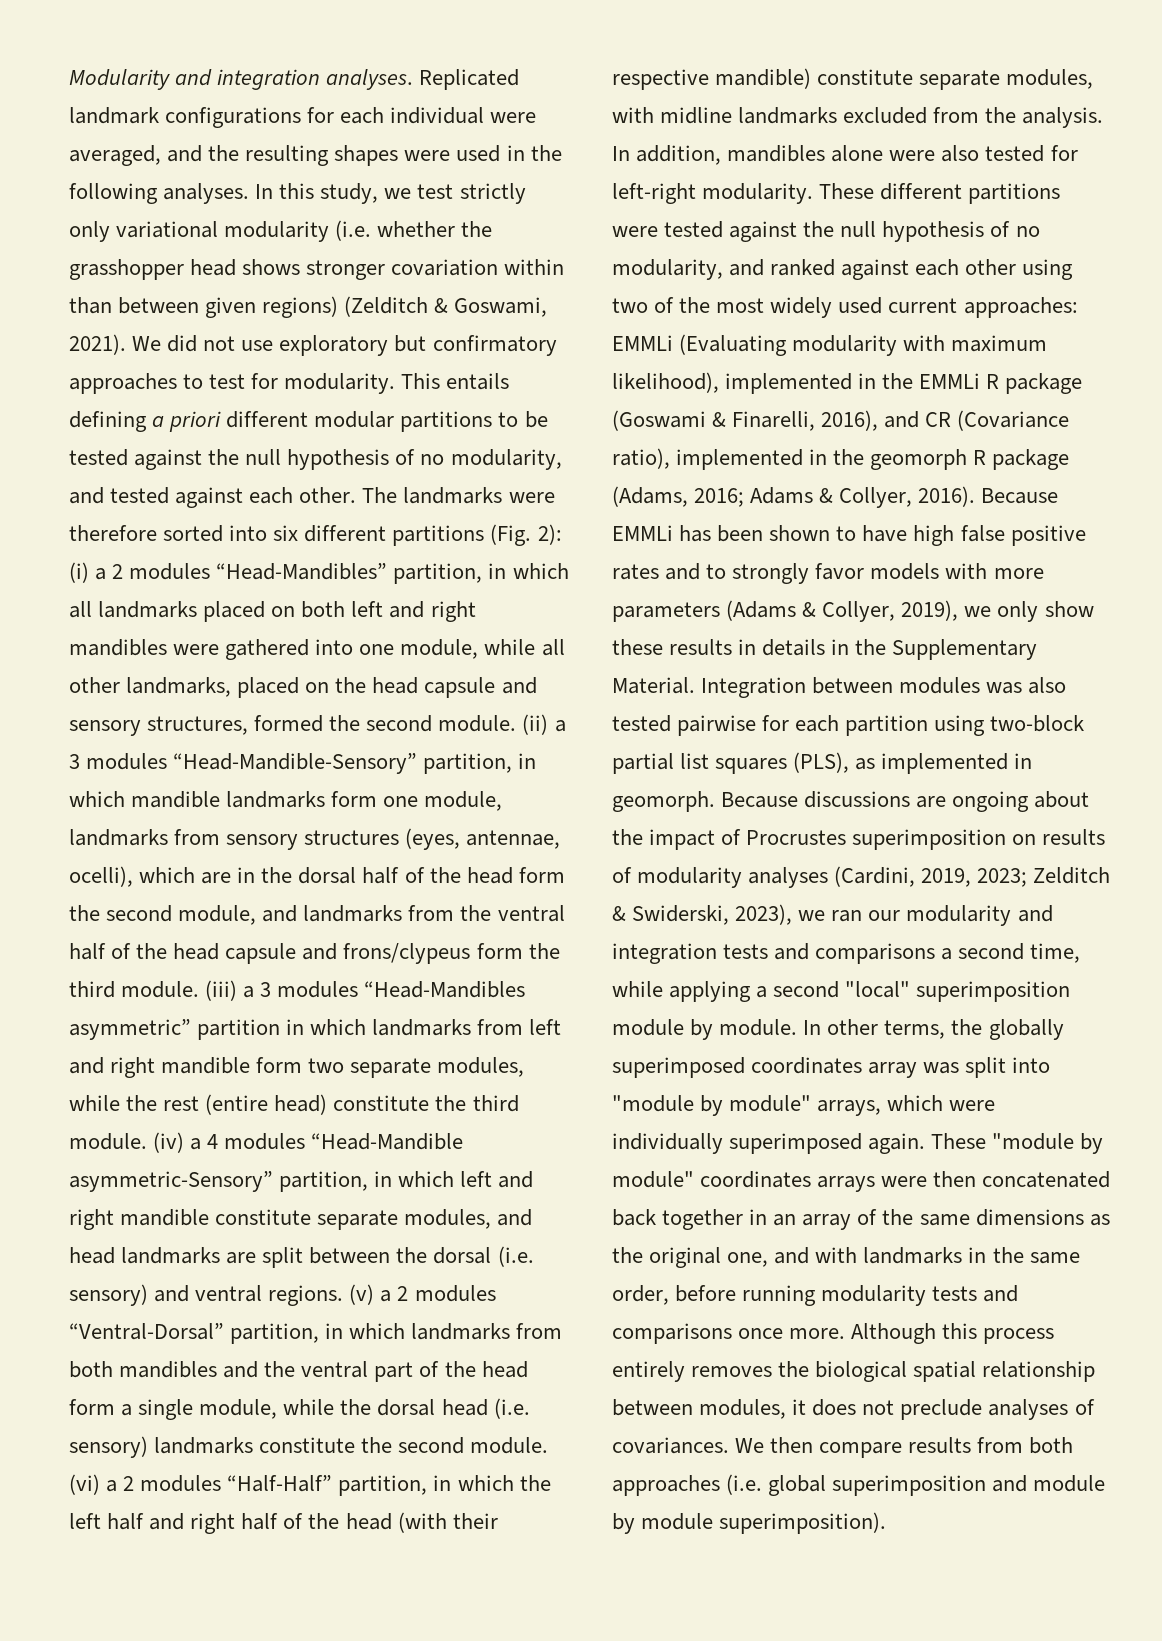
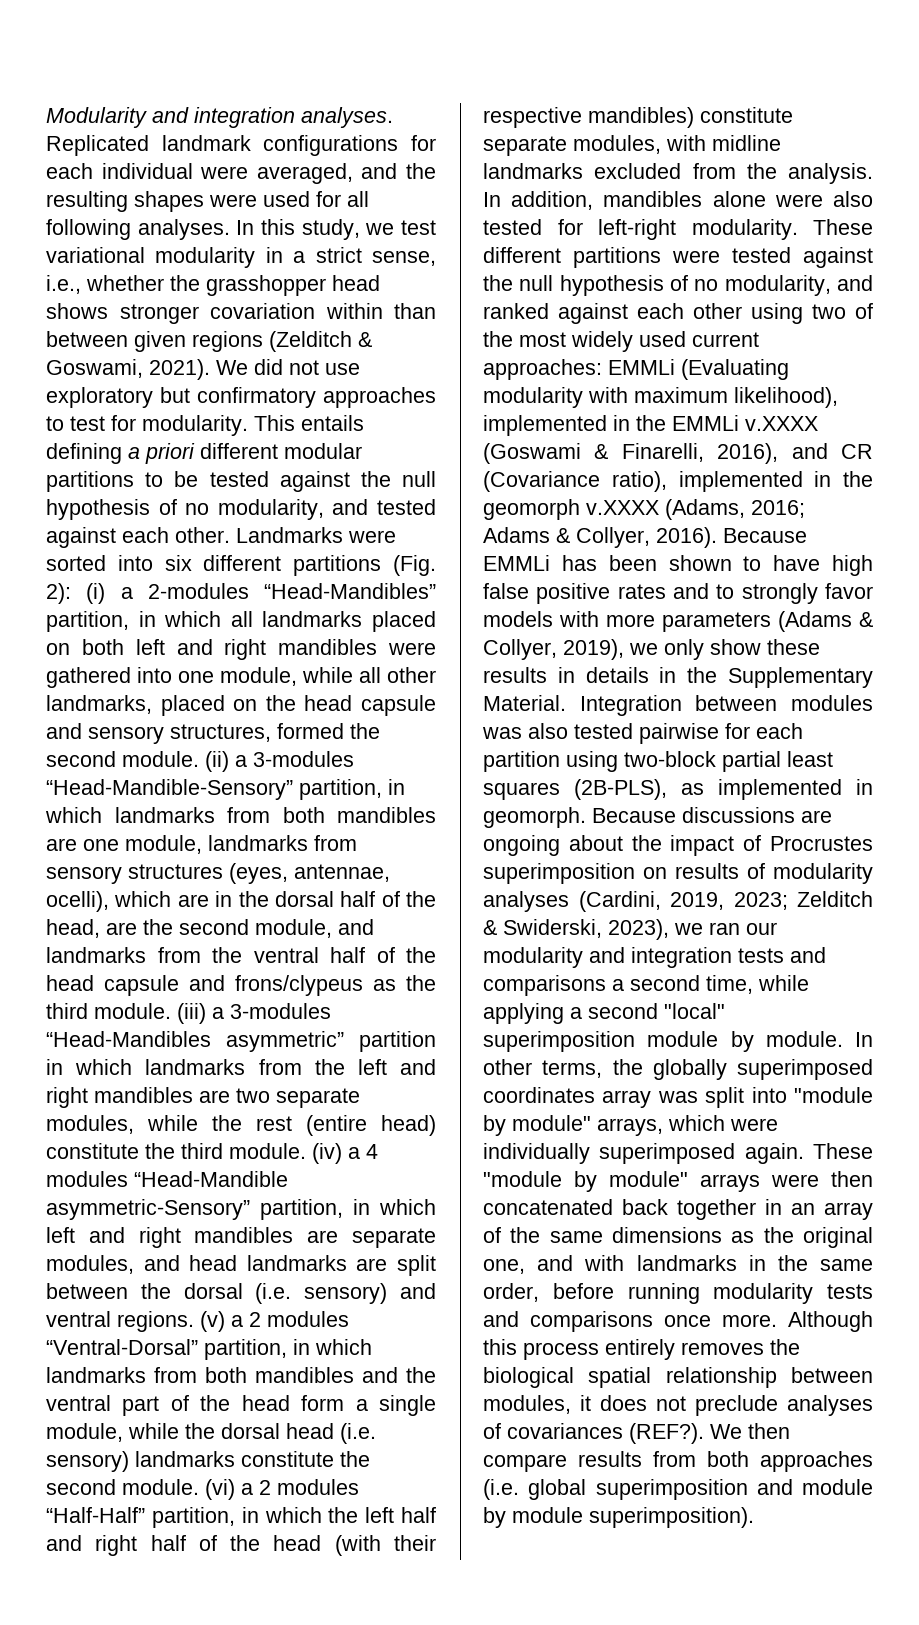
[506,145,562,161] in the -> [316,191,369,207] for all
[459,183,526,204] [69,220,372,242] strictly only variational modularity (i.e. -> [46,247,436,268] [46,275,81,294] variational modularity in a strict sense, i.e.,
[262,296,339,318] regions) -> [192,331,263,352] regions
[362,487,555,504] [69,525,157,541] The landmarks were therefore -> [236,527,396,543] Landmarks were
[112,563,211,580] 2 modules -> [147,583,249,599] 2-modules
[69,753,168,770] 3 modules -> [253,751,354,767] 3-modules
[131,791,378,808] mandible landmarks form -> [114,807,436,823] [46,838,77,851] landmarks from both mandibles are
[466,867,565,884] head form -> [46,919,137,938] head, are
[476,943,523,959] form -> [373,979,396,991] as
[260,981,359,998] 3 modules -> [230,1003,331,1019] 3-modules
[529,1019,562,1035] [69,1057,303,1078] left and right mandible form -> [314,1059,437,1075] [46,1087,230,1108] the left and right mandibles are
[120,1209,312,1226] mandible constitute -> [194,1227,339,1243] mandibles are
[715,68,812,89] mandible) -> [588,107,694,128] mandibles)
[986,373,1083,394] R package -> [745,416,818,431] v.XXXX
[973,449,1070,470] R package -> [586,500,659,515] v.XXXX
[680,752,850,774] list squares (PLS), -> [787,751,833,767] [483,779,667,800] least squares (2B-PLS),
[700,1171,812,1188] coordinates -> (688, 1179) none
[612,1437,729,1454] covariances. -> [507,1423,704,1444] covariances (REF?).

